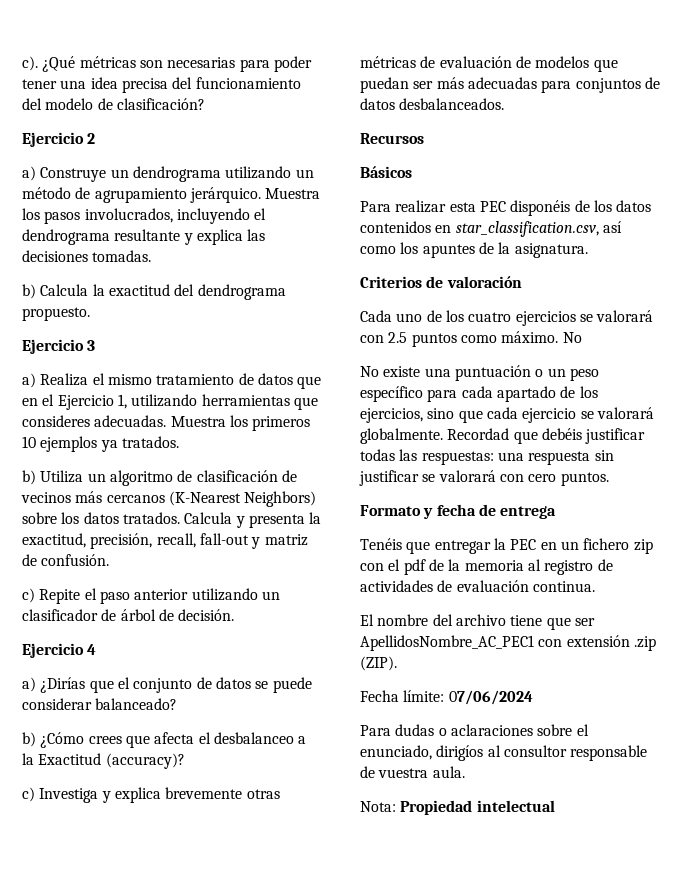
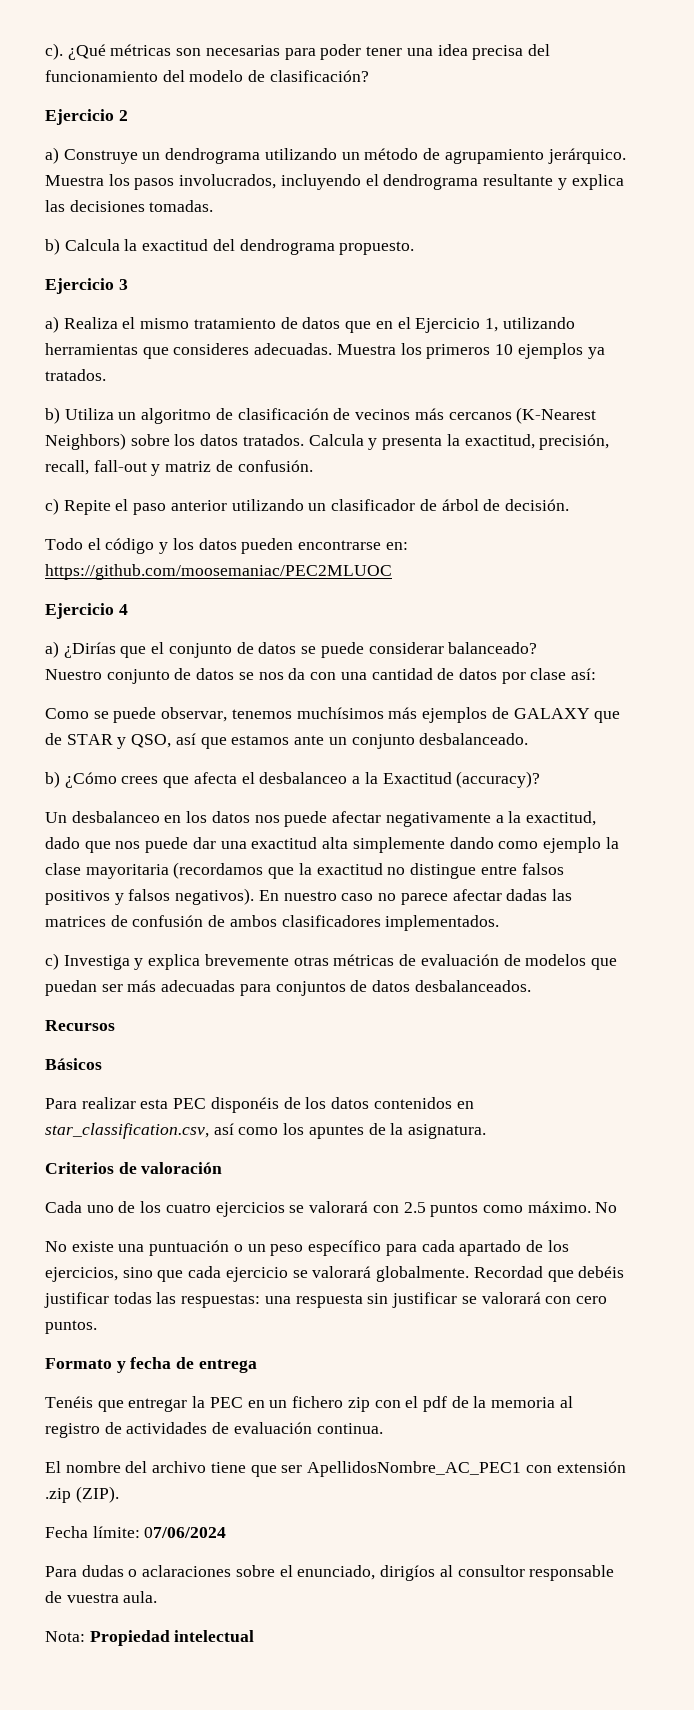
(235, 615) none -> [45,538,408,554] [45,564,392,580] // Todo el código y los datos pueden encontrarse en: https://github.com/moosemaniac/PEC2MLUOC
(178, 704) none -> [45,668,597,684] [45,707,621,723] [45,733,529,749] // Nuestro conjunto de datos se nos da con una cantidad de datos por clase así: // Como se puede observar, tenemos muchísimos más ejemplos de GALAXY que de STAR y QSO, así que estamos ante un conjunto desbalanceado.
(185, 761) none -> [45,811,596,827] [45,837,619,853] [45,862,564,879] [45,888,572,905] [45,915,500,931] // Un desbalanceo en los datos nos puede afectar negativamente a la exactitud, dado que nos puede dar una exactitud alta simplemente dando como ejemplo la clase mayoritaria (recordamos que la exactitud no distingue entre falsos positivos y falsos negativos). En nuestro caso no parece afectar dadas las matrices de confusión de ambos clasificadores implementados.

